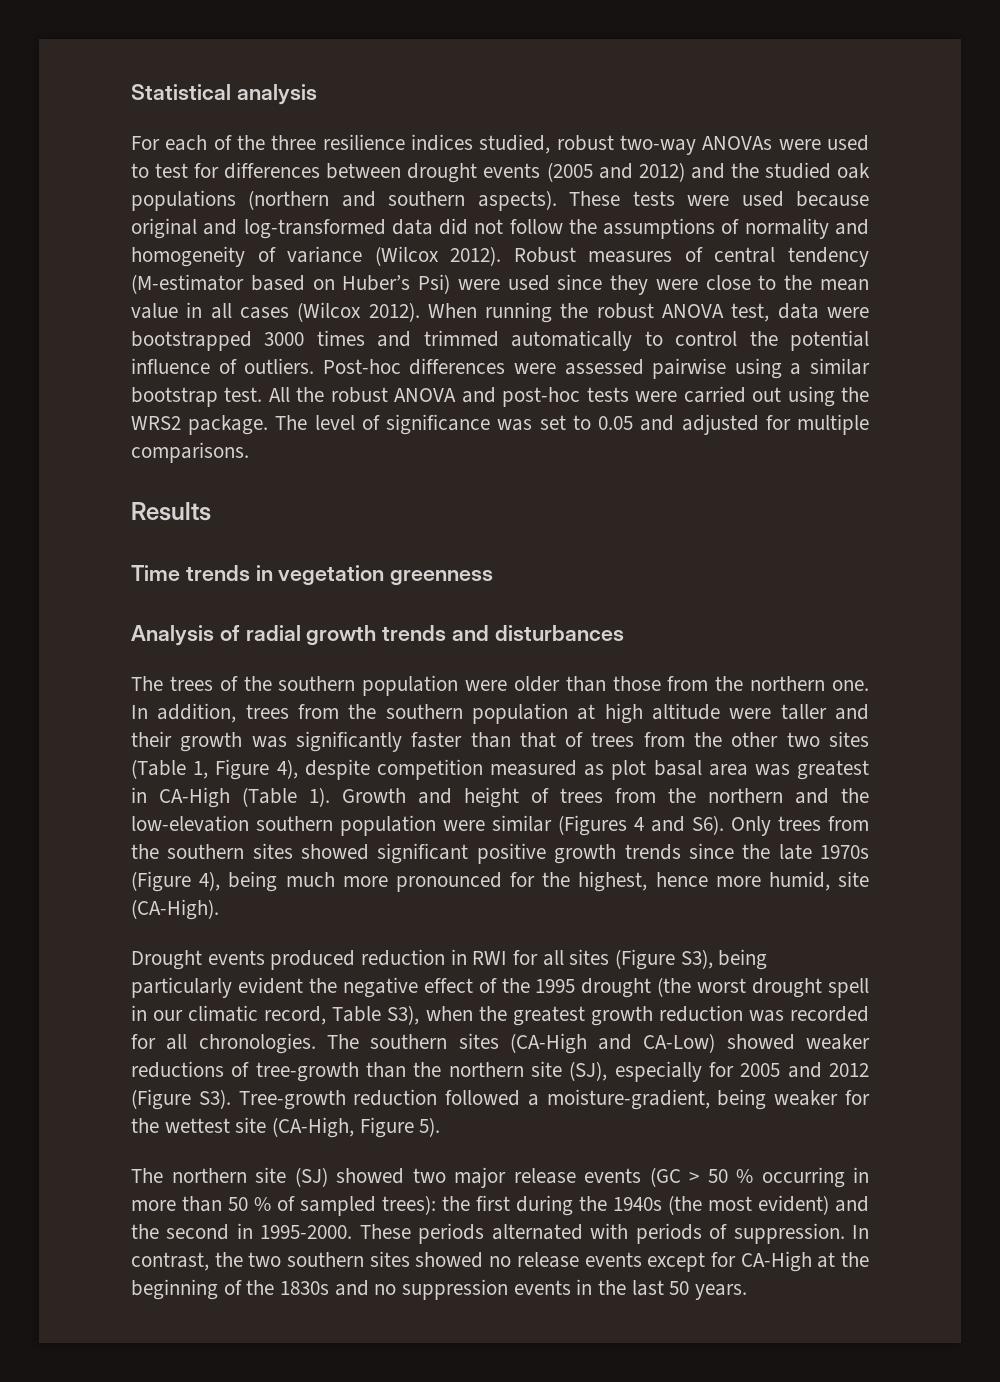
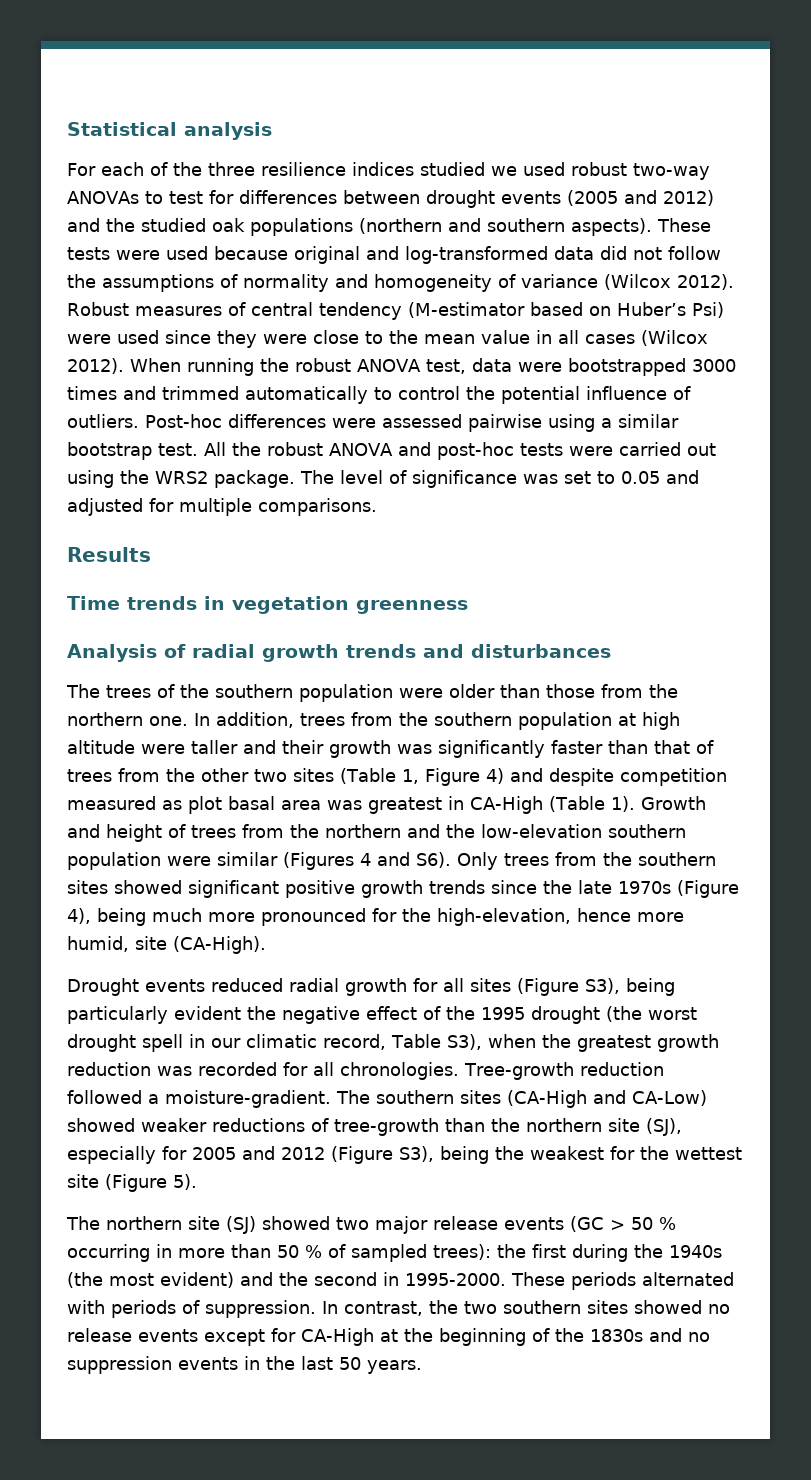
[479,134,551,154] studied, -> [420,162,565,176] studied we used
[778,135,870,151] were used -> (139, 197) none
[276,759,298,779] 4), -> [485,768,543,784] 4) and
[578,871,648,892] highest, -> [437,908,571,926] high-elevation,
[270,949,508,970] produced reduction in RWI -> [211,978,407,996] reduced radial growth
(316, 1043) none -> [464,1062,664,1080] [67,1090,331,1108] Tree-growth reduction followed a moisture-gradient.
[198,1089,839,1110] S3). Tree-growth reduction followed a moisture-gradient, being weaker -> [398,1146,604,1164] S3), being the weakest
[272,1117,414,1138] (CA-High, Figure -> [105,1174,167,1192] (Figure

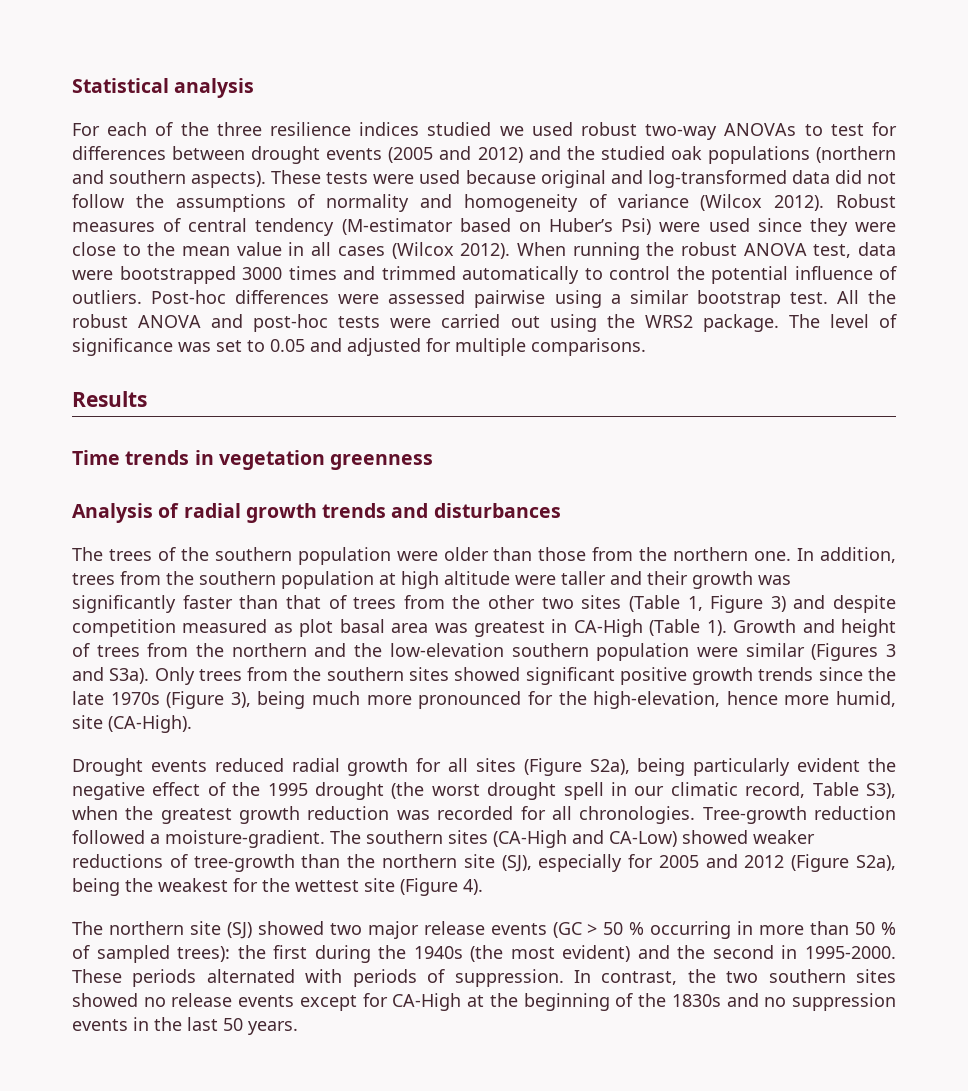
[485,768,504,784] 4) -> [770,596,786,612] 3)
[359,852,451,868] 4 and S6). -> [886,644,897,657] [72,667,150,684] 3 and S3a).
[67,908,91,924] 4), -> [230,692,251,708] 3),
[584,978,620,994] S3), -> [589,759,630,775] S2a),
[398,1146,434,1162] S3), -> [856,855,897,871] S2a),
[172,1174,197,1190] 5). -> [463,879,483,895] 4).

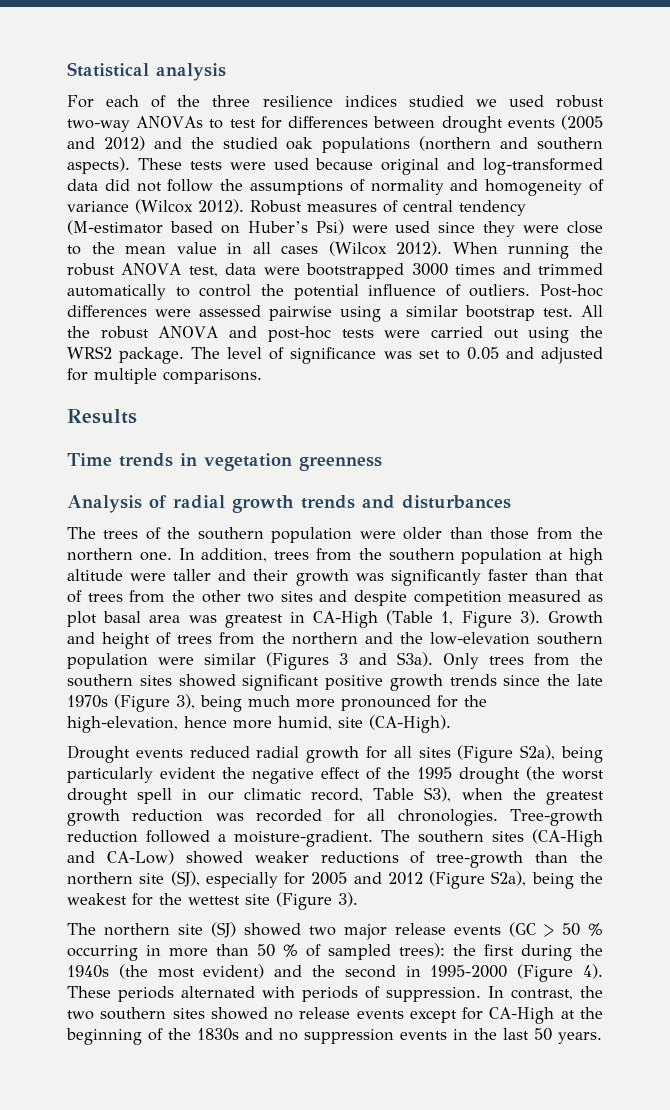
[628,595,786,613] (Table 1, Figure 3) -> (313, 596) none
[706,620,727,636] 1). -> [441,610,540,628] 1, Figure 3).
[463,879,483,895] 4). -> [338,892,358,907] 3).
[805,946,896,959] 1995-2000. -> [430,964,603,982] 1995-2000 (Figure 4).

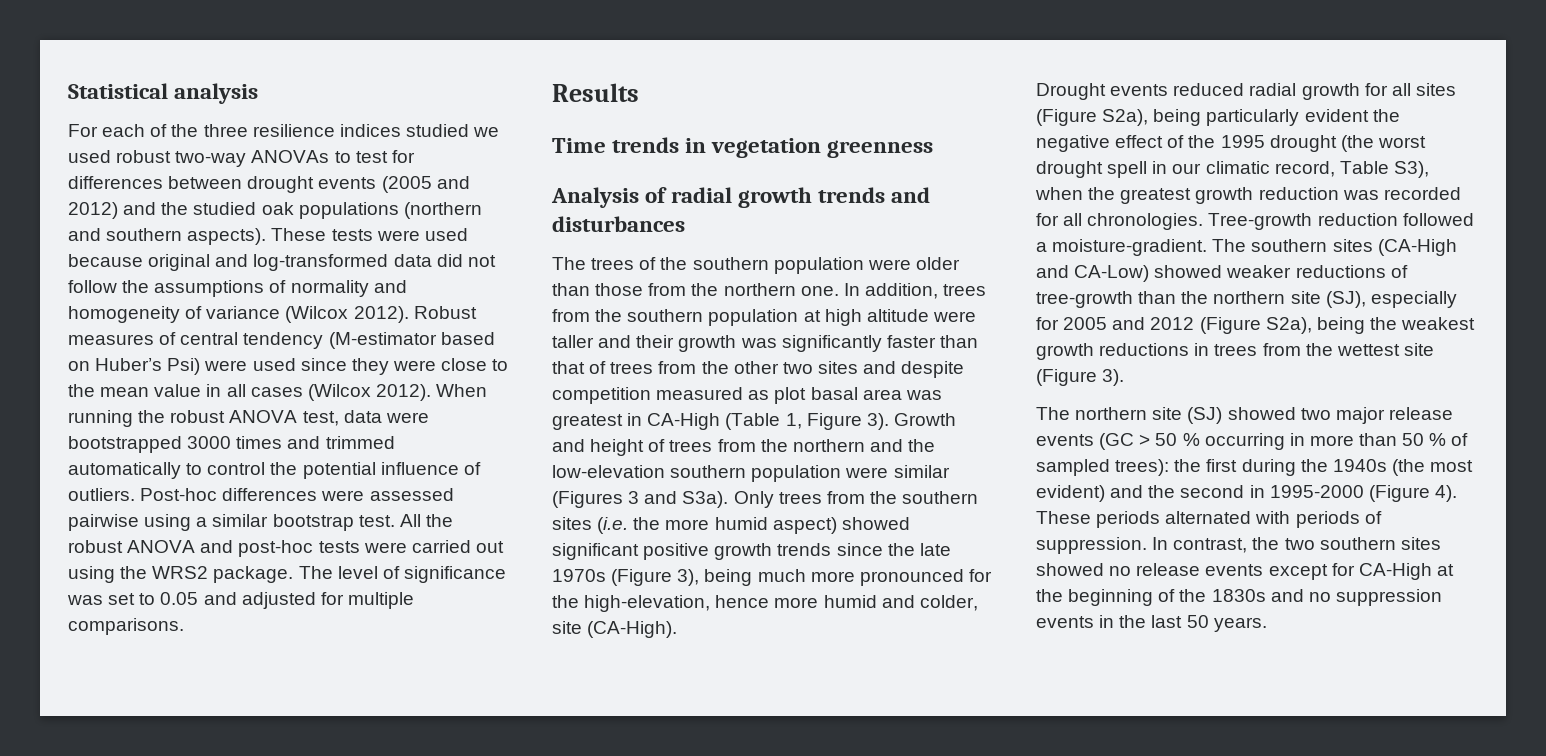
(172, 680) none -> [597,517,837,534] (i.e. the more humid aspect)
[278,716,332,730] humid, -> [823,595,978,611] humid and colder,
[132,893,153,906] for -> [1036,343,1301,360] growth reductions in trees from

